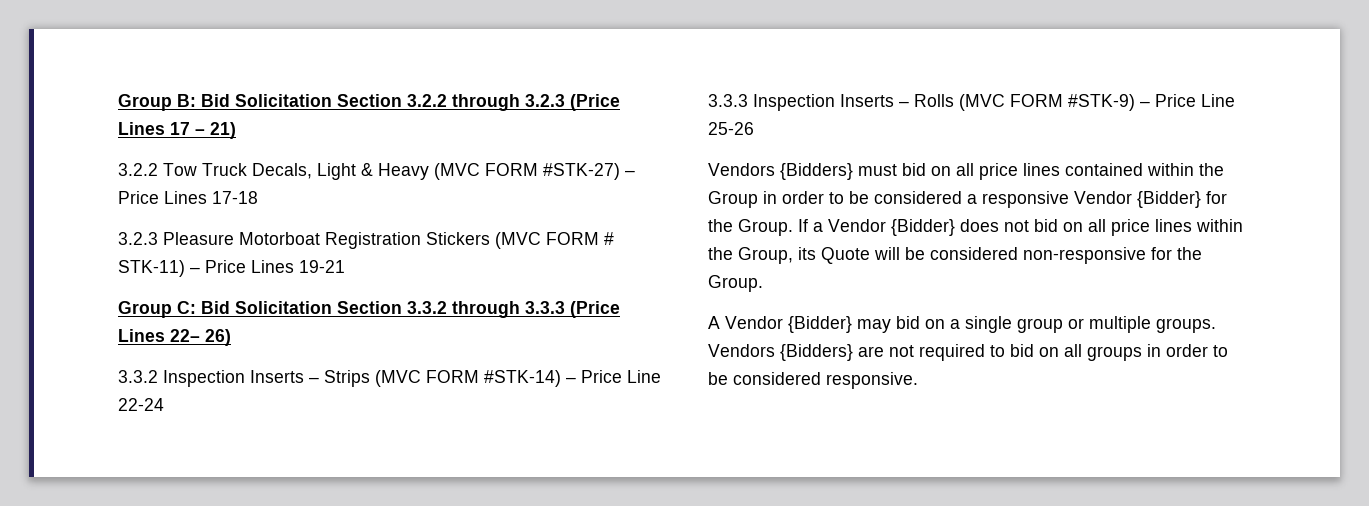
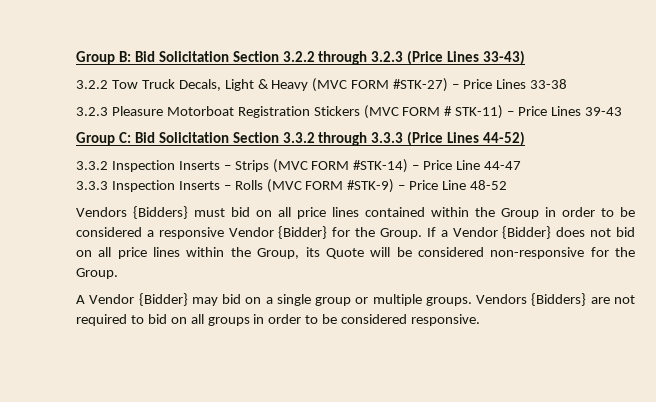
[170,122,236,139] 17 – 21) -> [483,50,526,65] 33-43)
[212,191,258,204] 17-18 -> [529,79,567,89] 33-38
[299,260,345,273] 19-21 -> [584,107,622,116] 39-43
[170,329,231,346] 22– 26) -> [483,131,526,146] 44-52)
[118,398,164,411] 22-24 -> [484,161,522,170] 44-47
[708,122,754,135] 25-26 -> [470,180,508,190] 48-52

